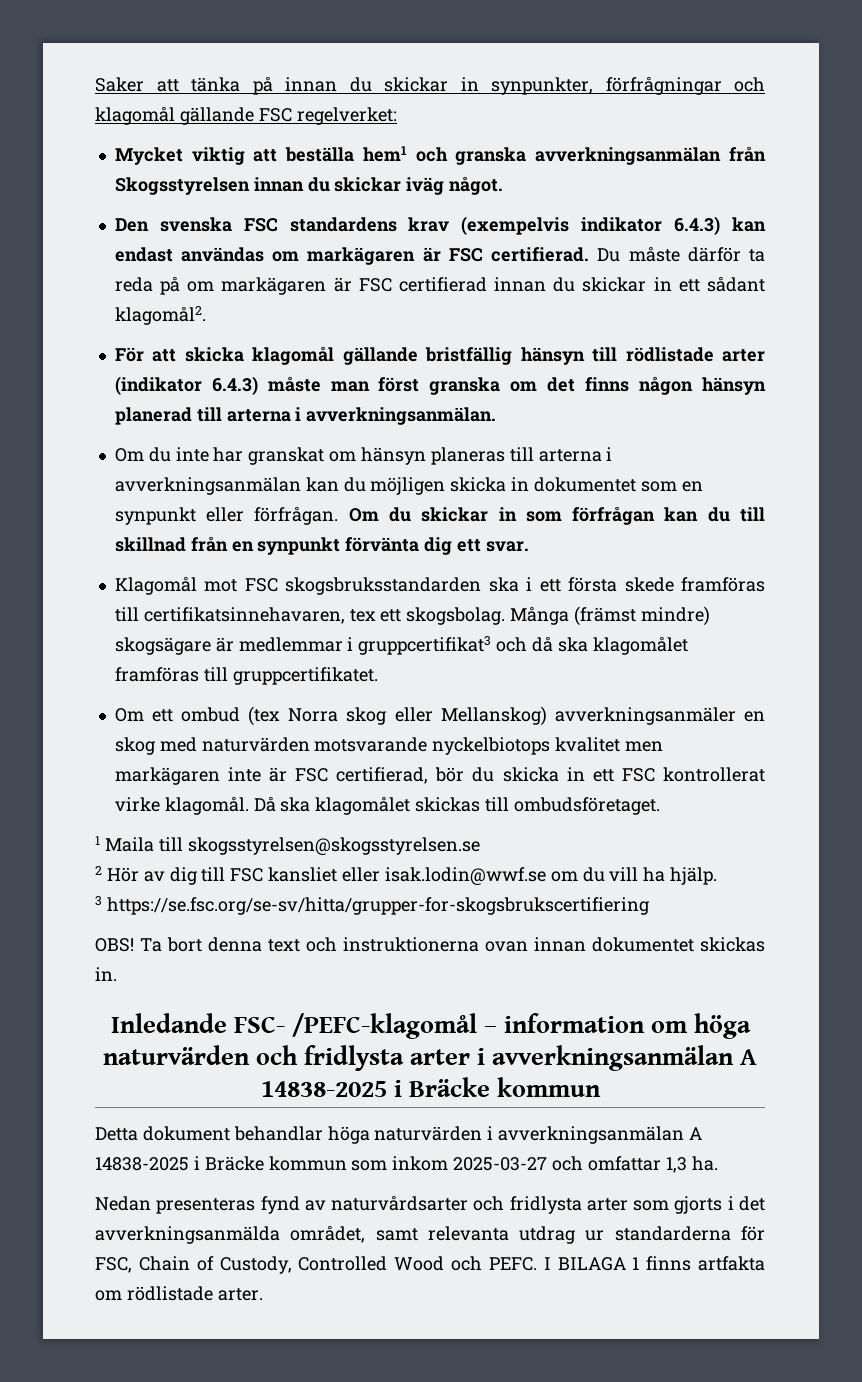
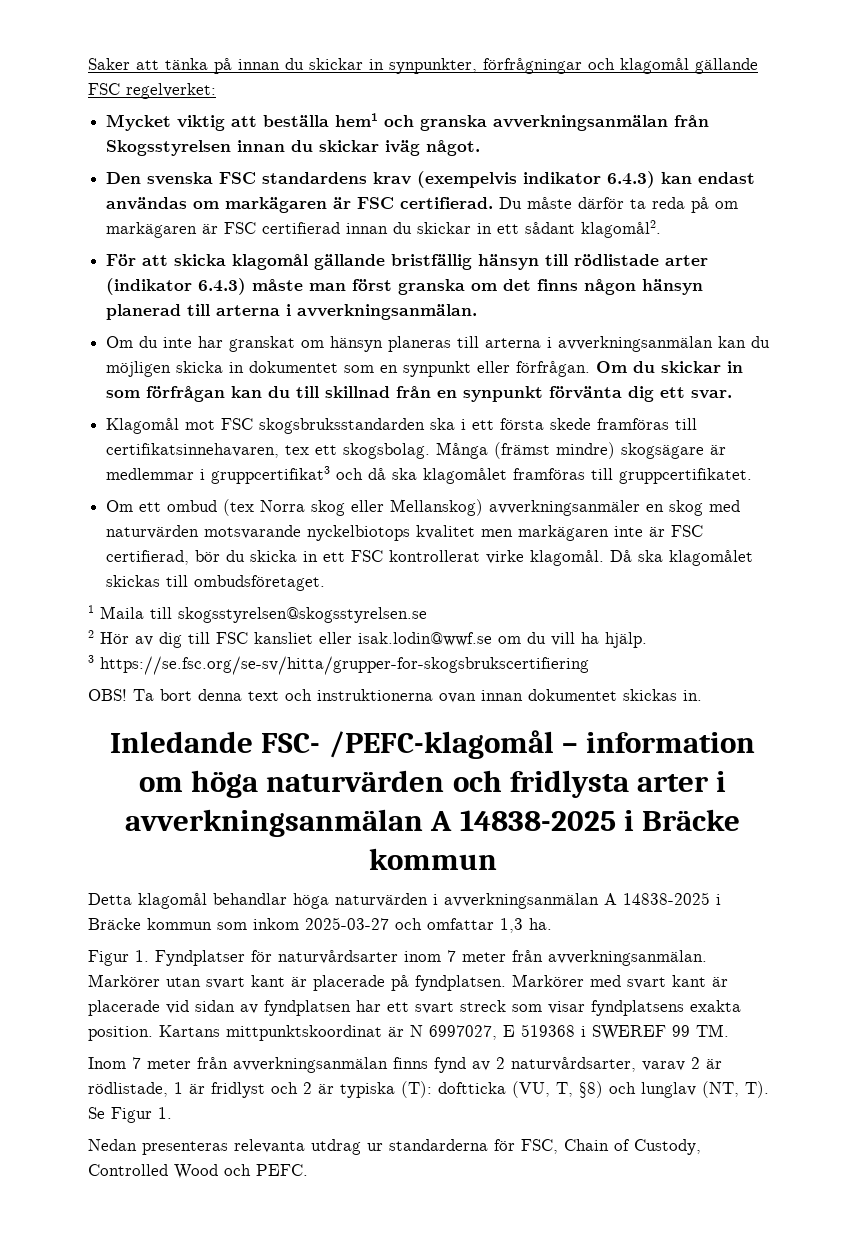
[142,1126,230,1141] dokument -> [138,893,207,909] klagomål
[95,1195,765,1214] [95,1225,418,1244] Nedan presenteras fynd av naturvårdsarter och fridlysta arter som gjorts i det avverkningsanmälda området, samt -> [88,950,707,966] [88,974,728,991] [88,1000,741,1016] [88,1024,729,1041] [88,1057,722,1073] [88,1081,769,1098] [88,1107,172,1123] [88,1139,228,1155] Figur 1. Fyndplatser för naturvårdsarter inom 7 meter från avverkningsanmälan. Markörer utan svart kant är placerade på fyndplatsen. Markörer med svart kant är placerade vid sidan av fyndplatsen har ett svart streck som visar fyndplatsens exakta position. Kartans mittpunktskoordinat är N 6997027, E 519368 i SWEREF 99 TM. // Inom 7 meter från avverkningsanmälan finns fynd av 2 naturvårdsarter, varav 2 är rödlistade, 1 är fridlyst och 2 är typiska (T): doftticka (VU, T, §8) och lunglav (NT, T). Se Figur 1. // Nedan presenteras
[543,1256,766,1271] [95,1286,263,1301] I BILAGA 1 finns artfakta om rödlistade arter. -> (308, 1170) none

